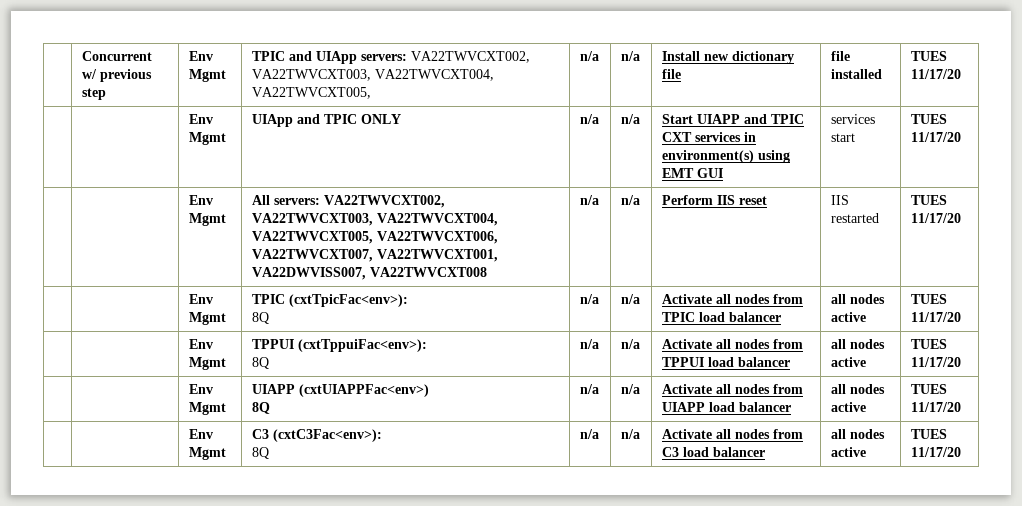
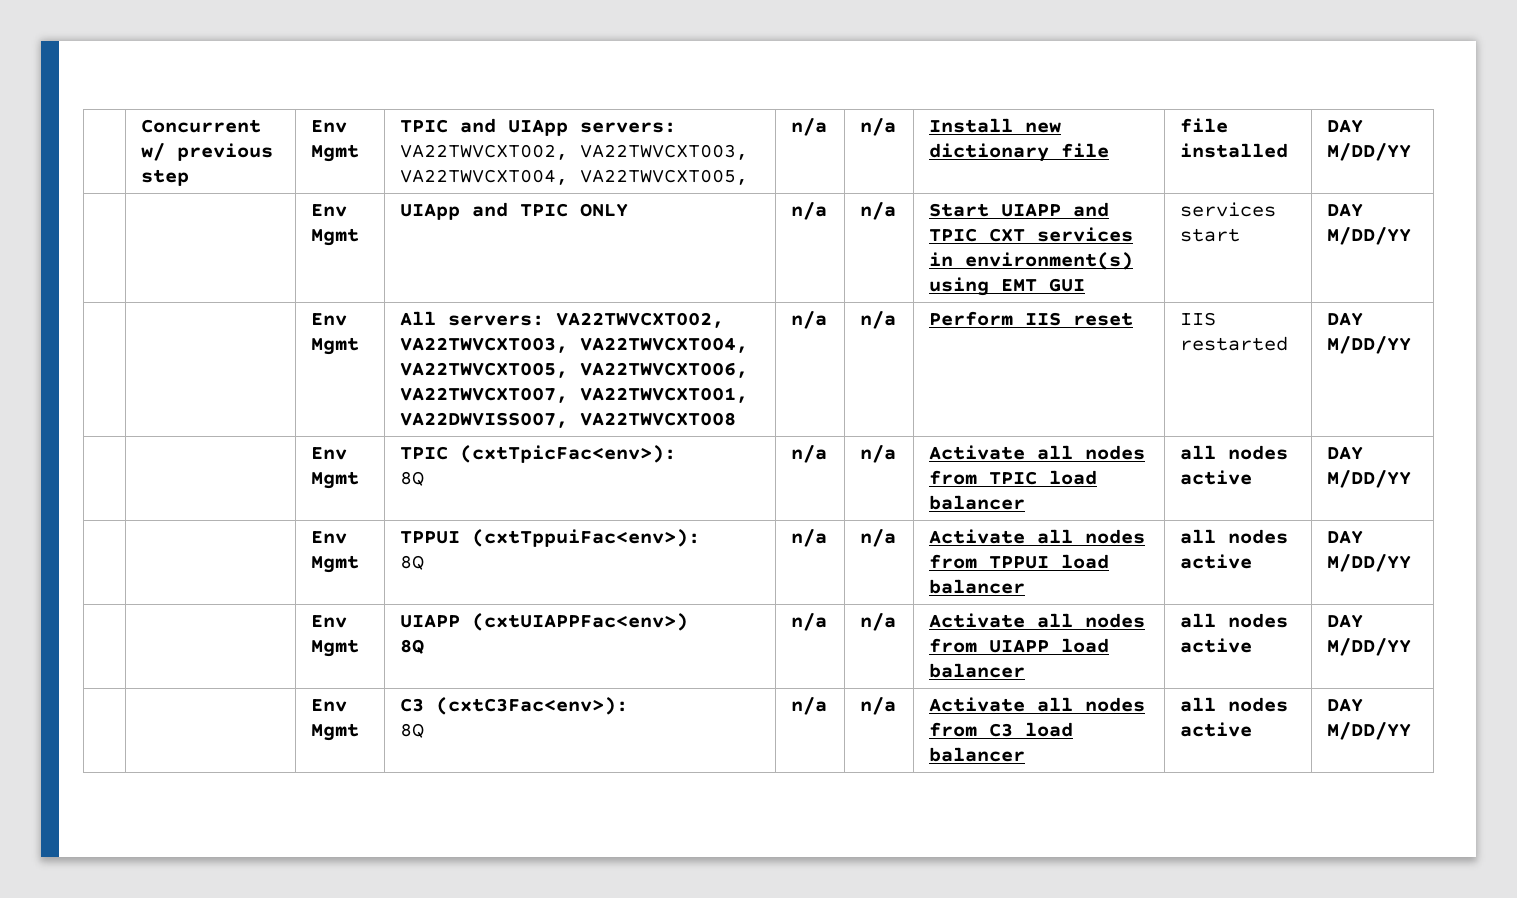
[910,51,947,61] [910,69,961,79] TUES 11/17/20 -> [1327,119,1364,133] [1327,143,1412,161] DAY M/DD/YY
[910,114,947,124] [910,132,961,142] TUES 11/17/20 -> [1327,203,1364,217] [1327,227,1412,245] DAY M/DD/YY
[910,195,947,205] [910,213,961,223] TUES 11/17/20 -> [1327,312,1364,326] [1327,336,1412,354] DAY M/DD/YY
[910,294,947,304] [910,312,961,322] TUES 11/17/20 -> [1327,446,1364,460] [1327,470,1412,488] DAY M/DD/YY
[910,339,947,349] [910,357,961,367] TUES 11/17/20 -> [1327,530,1364,544] [1327,554,1412,572] DAY M/DD/YY
[910,384,947,394] [910,402,961,412] TUES 11/17/20 -> [1327,614,1364,628] [1327,638,1412,656] DAY M/DD/YY
[910,429,947,439] [910,447,961,457] TUES 11/17/20 -> [1327,698,1364,712] [1327,722,1412,740] DAY M/DD/YY

